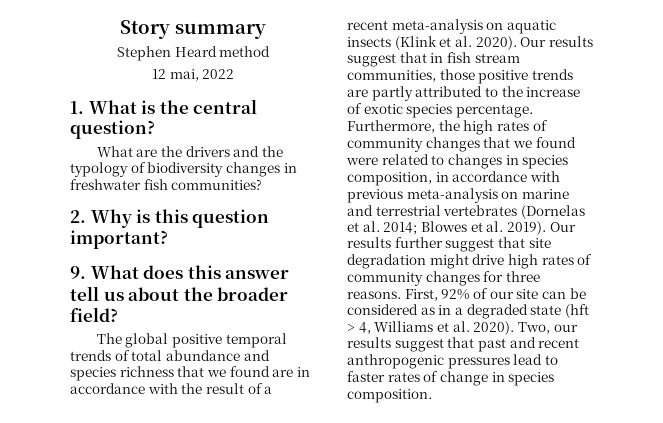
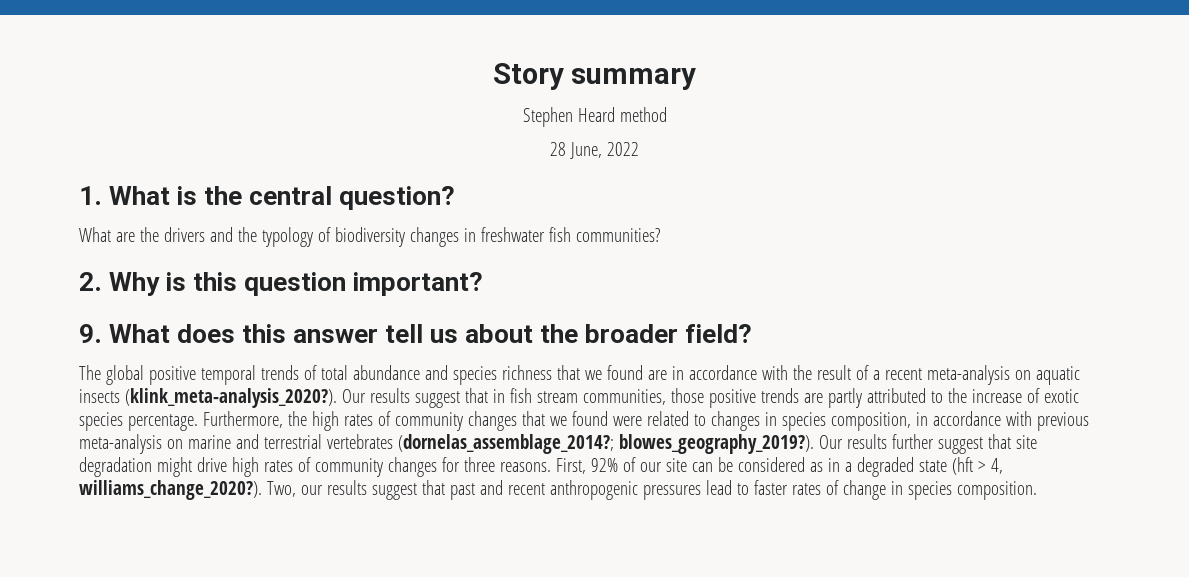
[151,69,199,81] 12 mai, -> [550,142,602,159] 28 June,
[394,36,517,50] (Klink et al. 2020). -> [124,388,337,408] (klink_meta-analysis_2020?).
[520,205,585,219] [347,221,546,235] (Dornelas et al. 2014; Blowes et al. 2019). -> [397,434,814,454] (dornelas_assemblage_2014?; blowes_geography_2019?).
[374,321,515,335] Williams et al. 2020). -> [79,480,262,500] williams_change_2020?).

